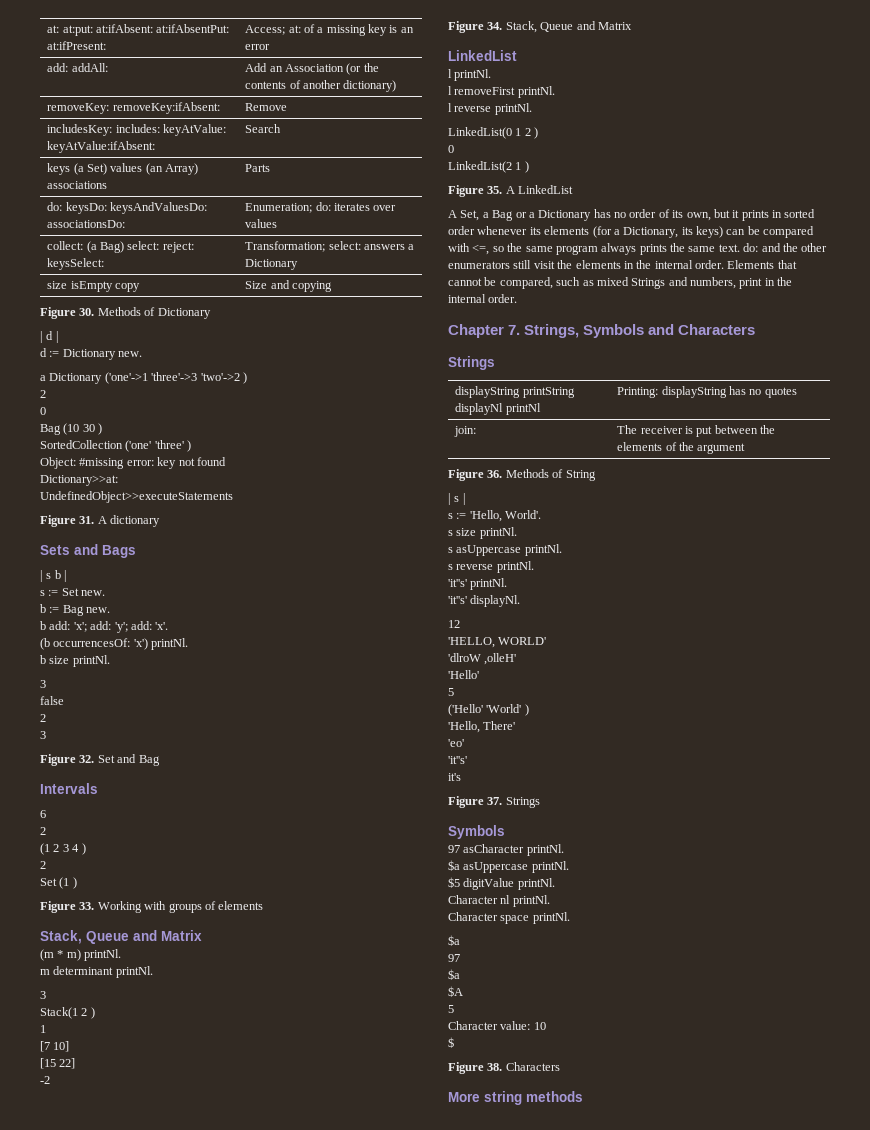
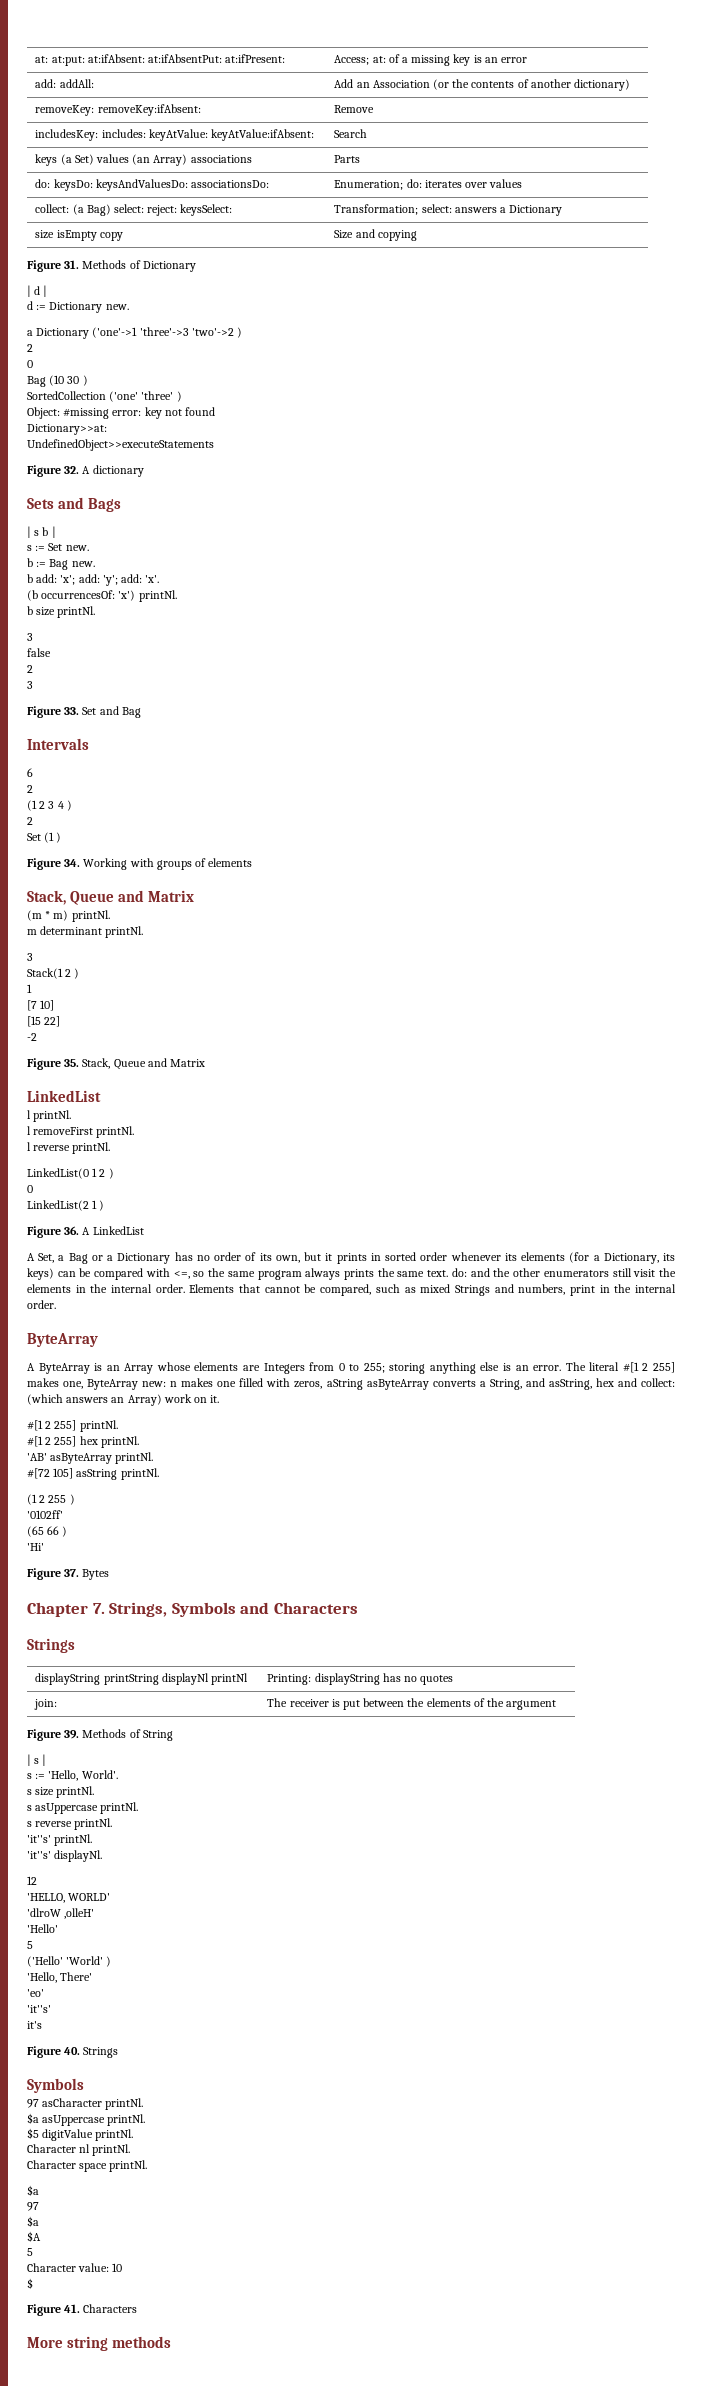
[79,308,95,316] 30. -> [64,260,80,269] 31.
[79,516,95,524] 31. -> [64,466,80,474] 32.
[79,755,95,763] 32. -> [64,707,80,715] 33.
[79,902,95,910] 33. -> [64,859,81,867] 34.
[487,22,503,30] 34. -> [64,1059,80,1067] 35.
[487,186,503,194] 35. -> [64,1226,80,1235] 36.
(518, 298) none -> [27,1333,98,1347] [27,1362,676,1374] [27,1378,675,1390] [27,1394,220,1406] [27,1420,118,1432] [27,1436,139,1448] [27,1452,154,1464] [27,1468,159,1480] [27,1494,75,1505] [27,1510,63,1519] [27,1526,68,1537] [27,1543,44,1551] [27,1568,110,1580] // ByteArray // A ByteArray is an Array whose elements are Integers from 0 to 255; storing anything else is an error. The literal #[1 2 255] makes one, ByteArray new: n makes one filled with zeros, aString asByteArray converts a String, and asString, hex and collect: (which answers an Array) work on it. // #[1 2 255] printNl. // #[1 2 255] hex printNl. // 'AB' asByteArray printNl. // #[72 105] asString printNl. // (1 2 255 ) // '0102ff' // (65 66 ) // 'Hi' // Figure 37. Bytes
[487,470,503,478] 36. -> [64,1730,80,1739] 39.
[487,797,503,805] 37. -> [64,2047,81,2055] 40.
[487,1063,503,1071] 38. -> [64,2304,81,2313] 41.

